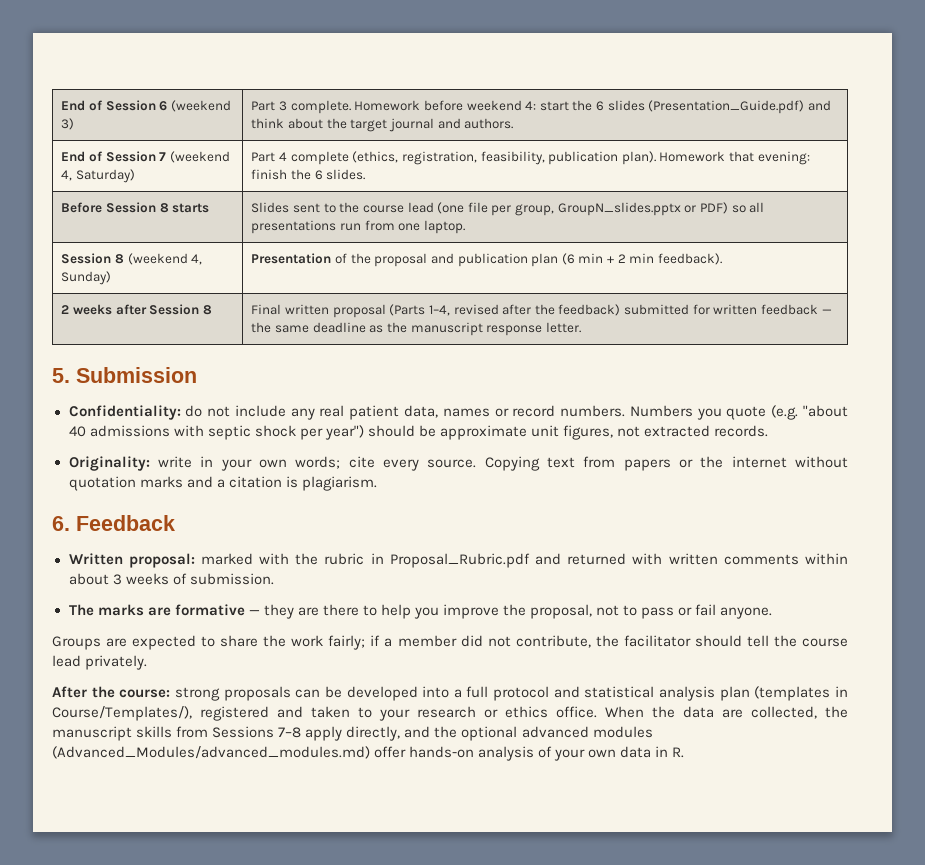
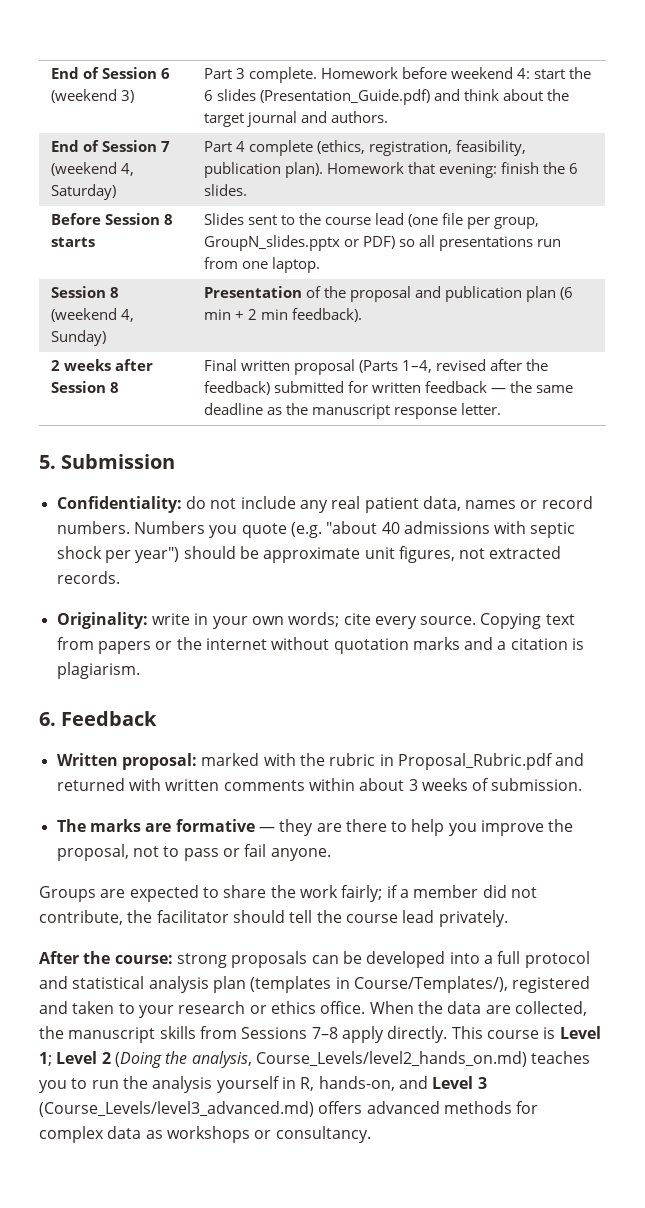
[346,726,653,741] [52,746,685,761] directly, and the optional advanced modules (Advanced_Modules/advanced_modules.md) offer hands-on analysis of your own data in R. -> [387,1026,601,1043] [39,1051,591,1068] [39,1076,487,1093] [39,1101,539,1117] [39,1126,371,1143] directly. This course is Level 1; Level 2 (Doing the analysis, Course_Levels/level2_hands_on.md) teaches you to run the analysis yourself in R, hands-on, and Level 3 (Course_Levels/level3_advanced.md) offers advanced methods for complex data as workshops or consultancy.

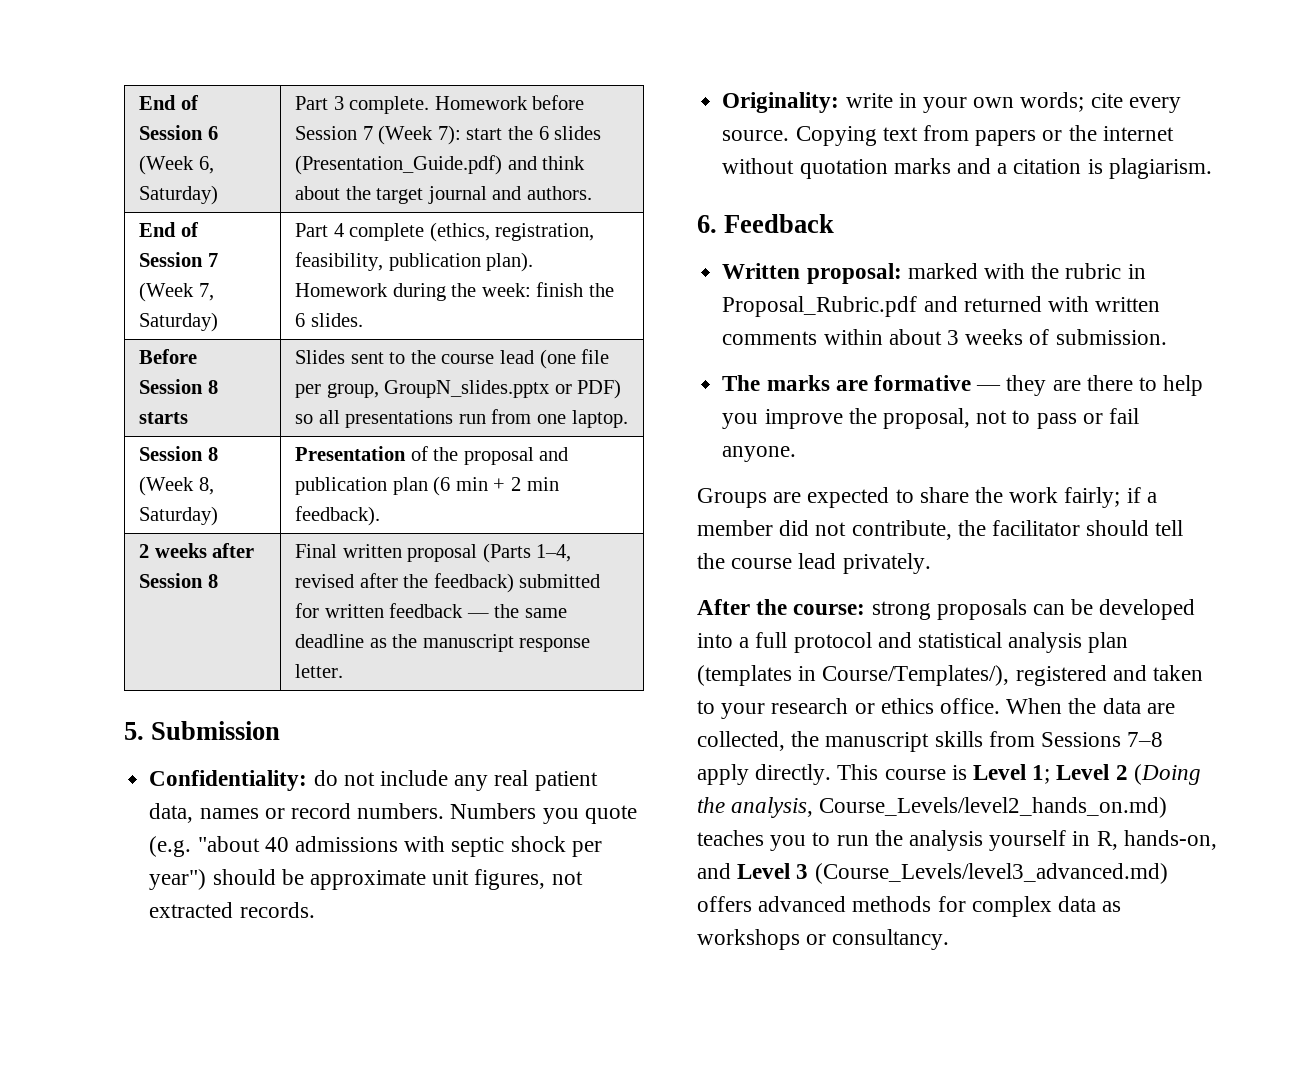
[50,89,134,103] (weekend 3) -> [139,155,214,175] [139,185,219,205] (Week 6, Saturday)
[450,67,530,79] weekend 4: -> [295,125,461,145] Session 7 (Week 7):
[50,162,134,176] (weekend 4, -> [139,282,214,302] (Week 7,
[407,162,497,178] that evening: -> [392,283,531,301] during the week:
[50,308,134,322] [50,330,106,346] (weekend 4, Sunday) -> [139,476,214,496] [139,506,219,526] (Week 8, Saturday)

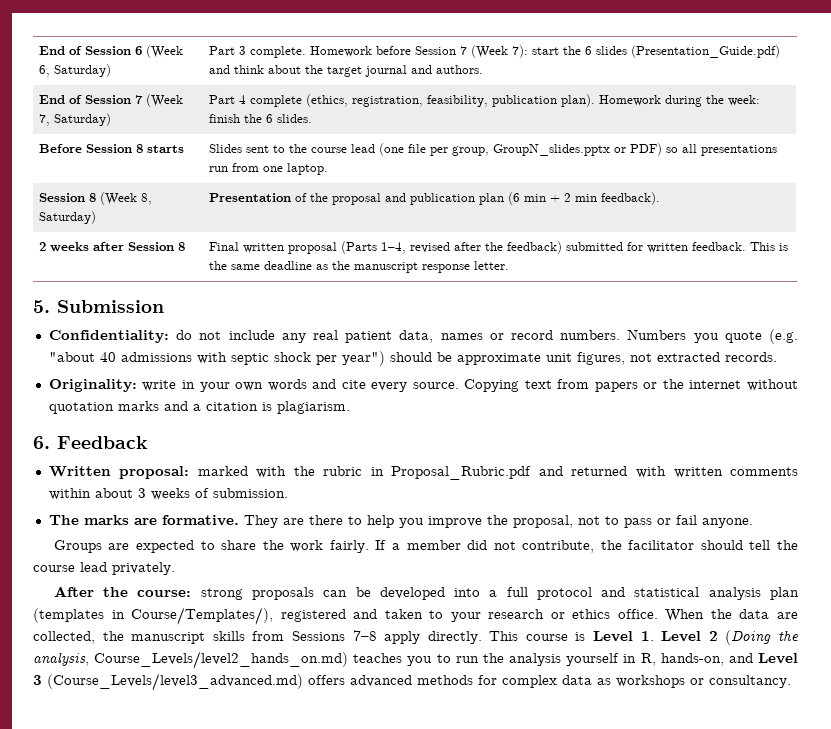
[389,603,489,618] feedback — -> [692,242,789,251] feedback. This is
[1020,92,1085,112] words; -> [267,379,337,391] words and
[873,375,1047,396] formative — they -> [161,515,278,528] formative. They
[1064,487,1141,508] fairly; if -> [329,540,387,553] fairly. If
[1032,765,1051,784] 1; -> [640,631,654,641] 1.

